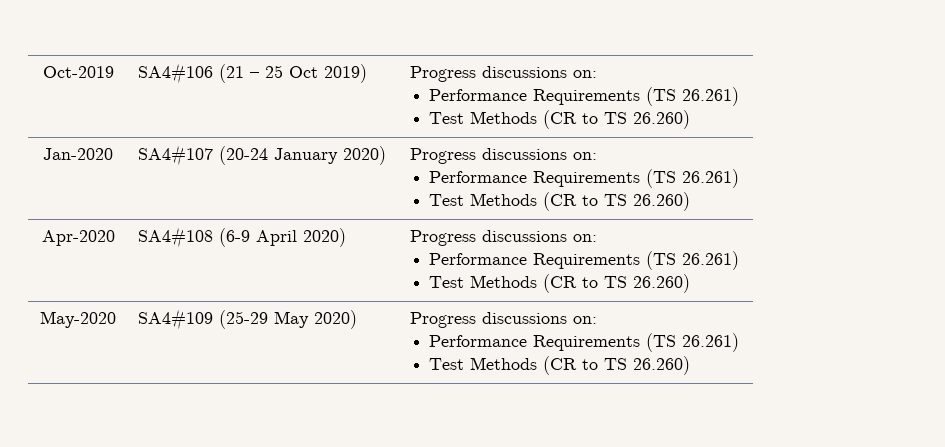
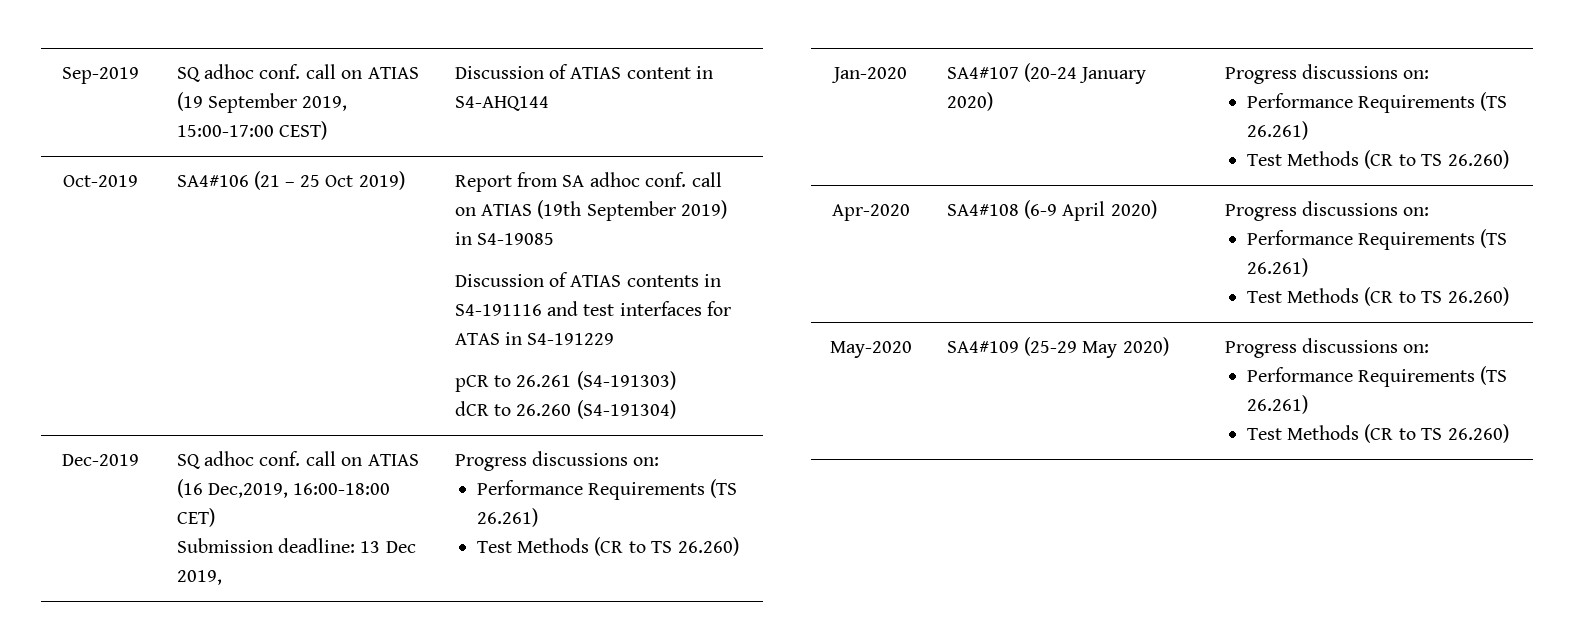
(42, 72) none -> [62,67,139,84] [176,64,419,82] [176,92,348,113] [176,121,328,140] [454,64,714,79] [454,96,549,111] Sep-2019 | SQ adhoc conf. call on ATIAS (19 September 2019, 15:00-17:00 CEST) | Discussion of ATIAS content in S4-AHQ144 //
(368, 73) none -> [454,172,722,192] [454,200,728,221] [454,232,555,245] [454,272,722,287] [454,301,732,316] [454,332,615,345] [454,371,676,392] [454,400,676,419] [62,454,139,466] [176,451,419,469] [176,479,391,498] [176,508,215,527] [176,538,416,553] [176,570,222,585] | Report from SA adhoc conf. call on ATIAS (19th September 2019) in S4-19085 // Discussion of ATIAS contents in S4-191116 and test interfaces for ATAS in S4-191229 // pCR to 26.261 (S4-191303) // dCR to 26.260 (S4-191304) // Dec-2019 | SQ adhoc conf. call on ATIAS (16 Dec,2019, 16:00-18:00 CET) // Submission deadline: 13 Dec 2019,

